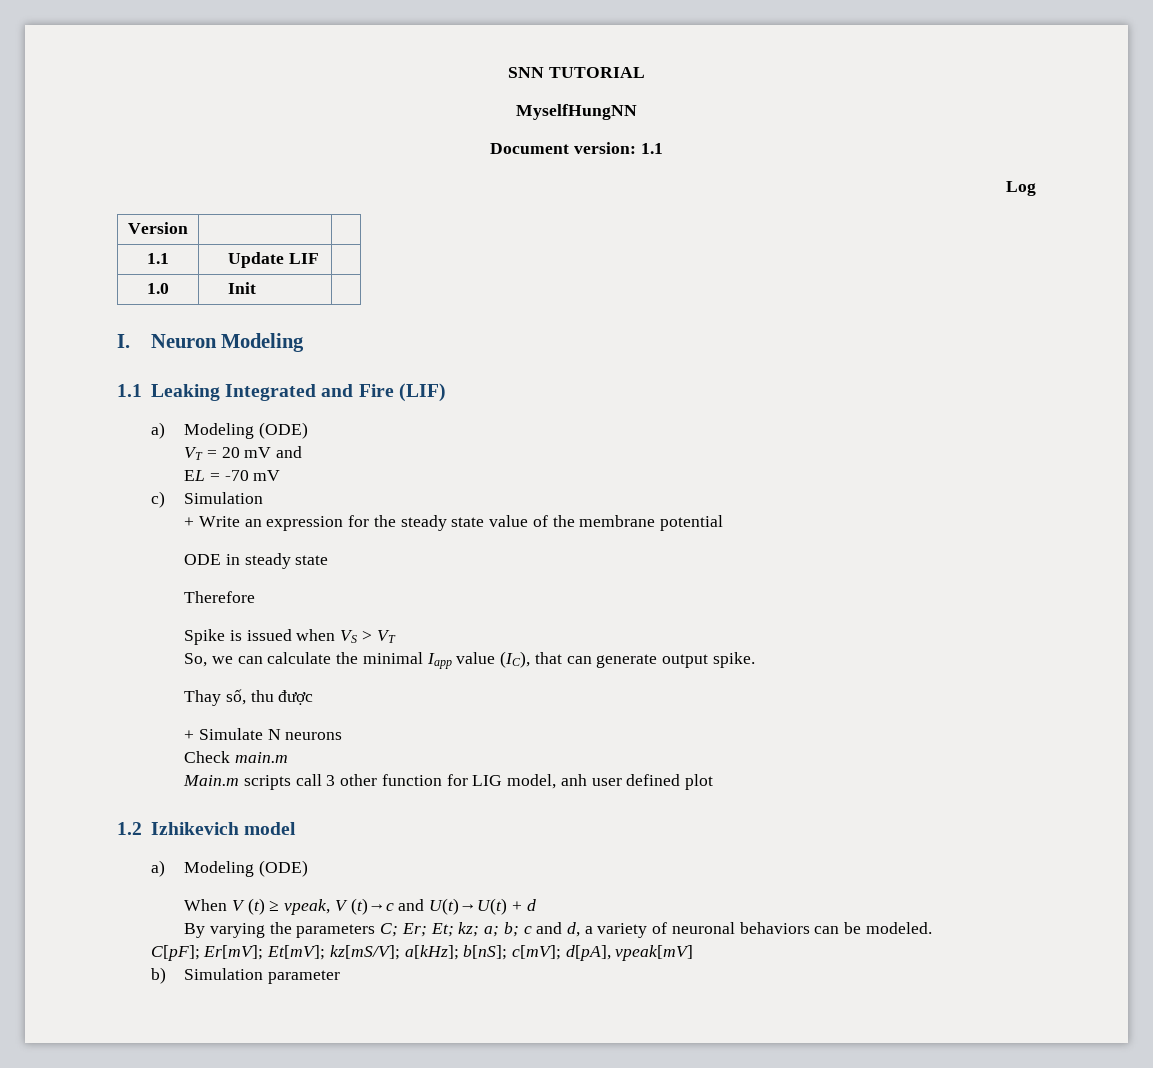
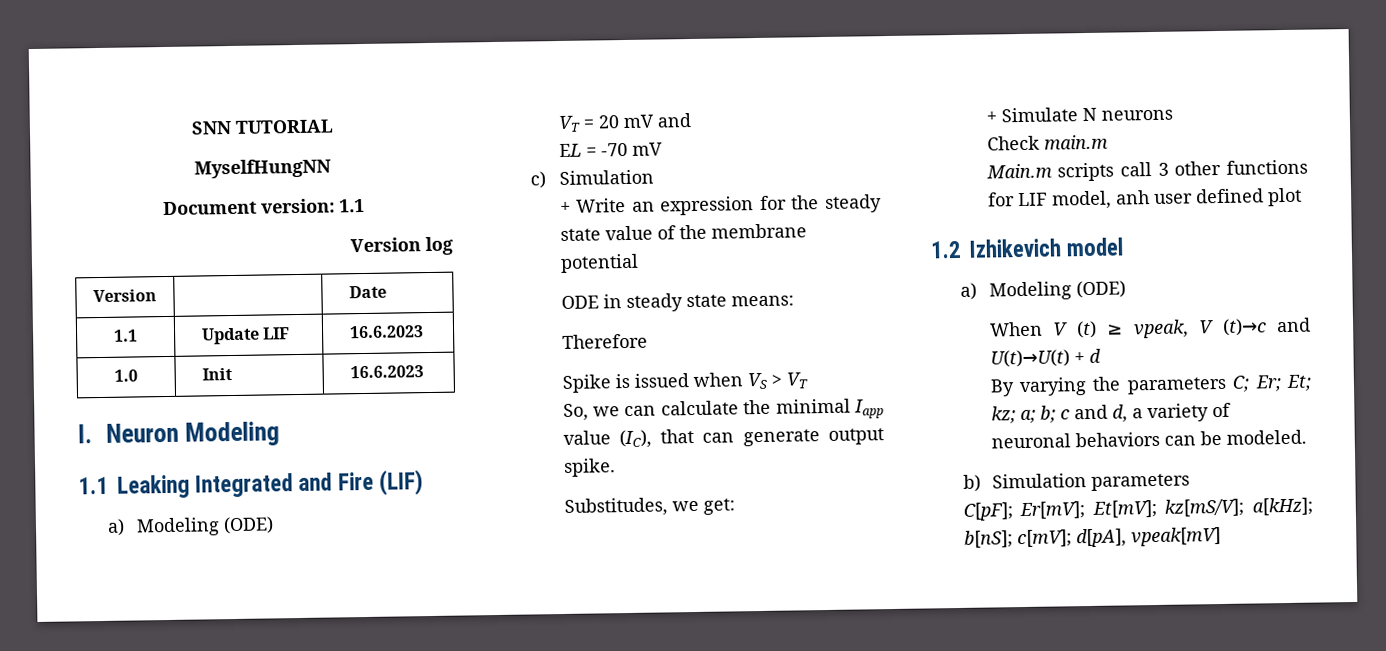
[1006,181,1036,196] Log -> [350,236,453,256] Version log
(188, 228) none -> [348,285,387,299] Date
(319, 258) none -> [348,325,424,339] 16.6.2023
(257, 288) none -> [349,365,424,379] 16.6.2023
(329, 560) none -> [730,295,794,307] means:
[184,689,314,706] Thay số, thu được -> [563,497,735,517] Substitudes, we get:
[381,774,503,786] function for LIG -> [1226,159,1308,175] [987,192,1048,207] functions for LIF
(932, 928) none -> [962,473,1190,492] // b) Simulation parameters
[150,967,340,984] // b) Simulation parameter -> (1221, 537) none

